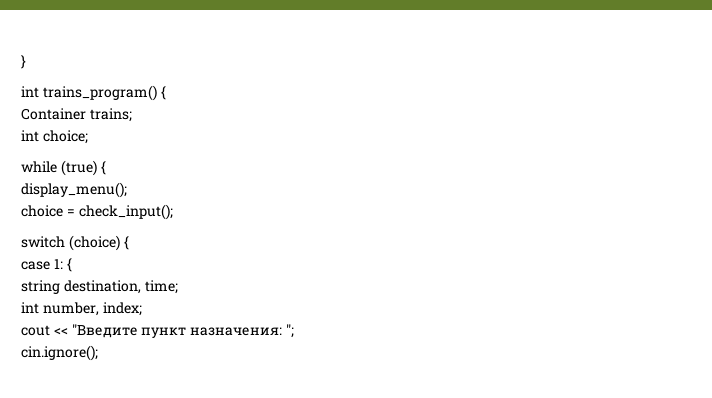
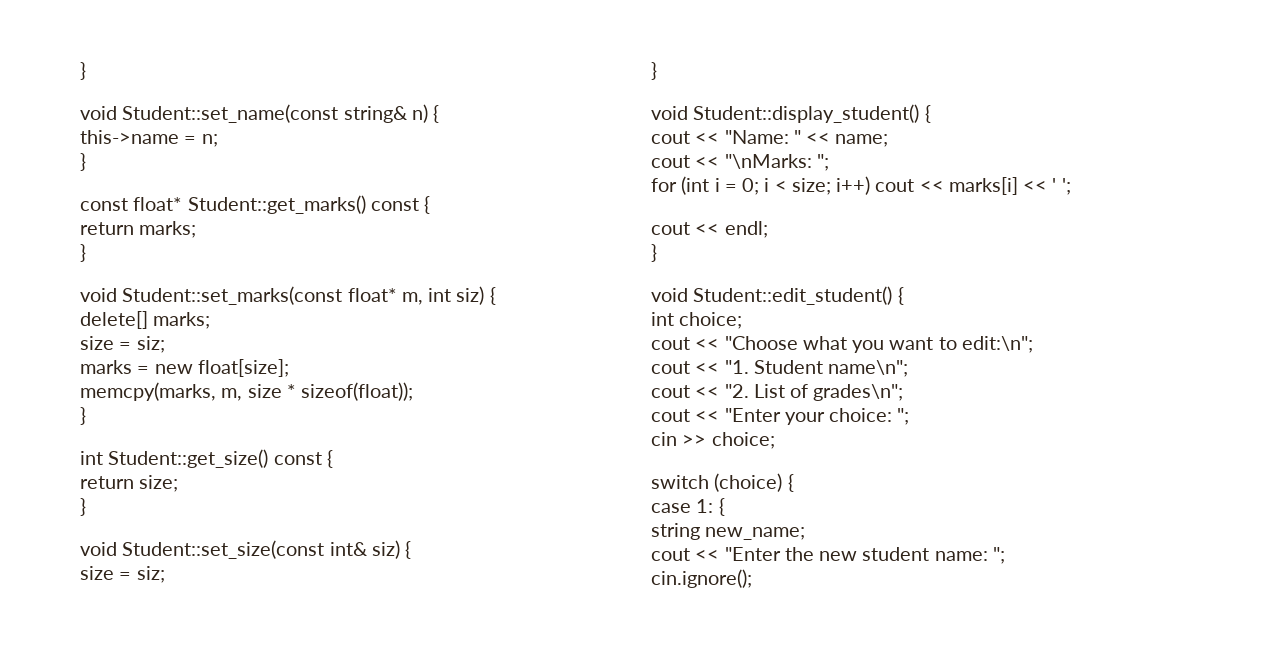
[21,55,26,69] [21,85,166,101] [21,108,132,122] [21,130,88,144] [21,160,106,176] [21,182,127,198] [21,204,173,220] } // int trains_program() { // Container trains; // int choice; // while (true) { // display_menu(); // choice = check_input(); -> [80,62,86,80] [80,104,440,123] [80,130,218,147] [80,153,86,171] [80,195,431,214] [80,221,197,238] [80,244,86,262] [80,286,496,305] [80,311,211,329] [80,336,165,353] [80,359,289,377] [80,382,414,401] [80,407,86,425] [80,449,333,468] [80,475,179,492] [80,498,86,516] [80,540,412,559] [80,566,165,583] [651,62,657,80] [651,104,931,123] [651,130,889,147] [651,154,829,171] [651,176,1071,195] [651,221,768,238] [651,244,657,262] [651,286,904,305] [651,312,743,329] [651,336,1033,353] [651,360,909,377] [651,384,904,401] [651,408,910,425] [651,432,775,449] } // void Student::set_name(const string& n) { // this->name = n; // } // const float* Student::get_marks() const { // return marks; // } // void Student::set_marks(const float* m, int siz) { // delete[] marks; // size = siz; // marks = new float[size]; // memcpy(marks, m, size * sizeof(float)); // } // int Student::get_size() const { // return size; // } // void Student::set_size(const int& siz) { // size = siz; // } // void Student::display_student() { // cout << "Name: " << name; // cout << "\nMarks: "; // for (int i = 0; i < size; i++) cout << marks[i] << ' '; // cout << endl; // } // void Student::edit_student() { // int choice; // cout << "Choose what you want to edit:\n"; // cout << "1. Student name\n"; // cout << "2. List of grades\n"; // cout << "Enter your choice: "; // cin >> choice;
[63,280,178,294] [21,302,142,316] [21,324,283,338] destination, time; // int number, index; // cout << "Введите пункт назначения: -> [705,527,806,540] [651,547,988,561] new_name; // cout << "Enter the new student name:

